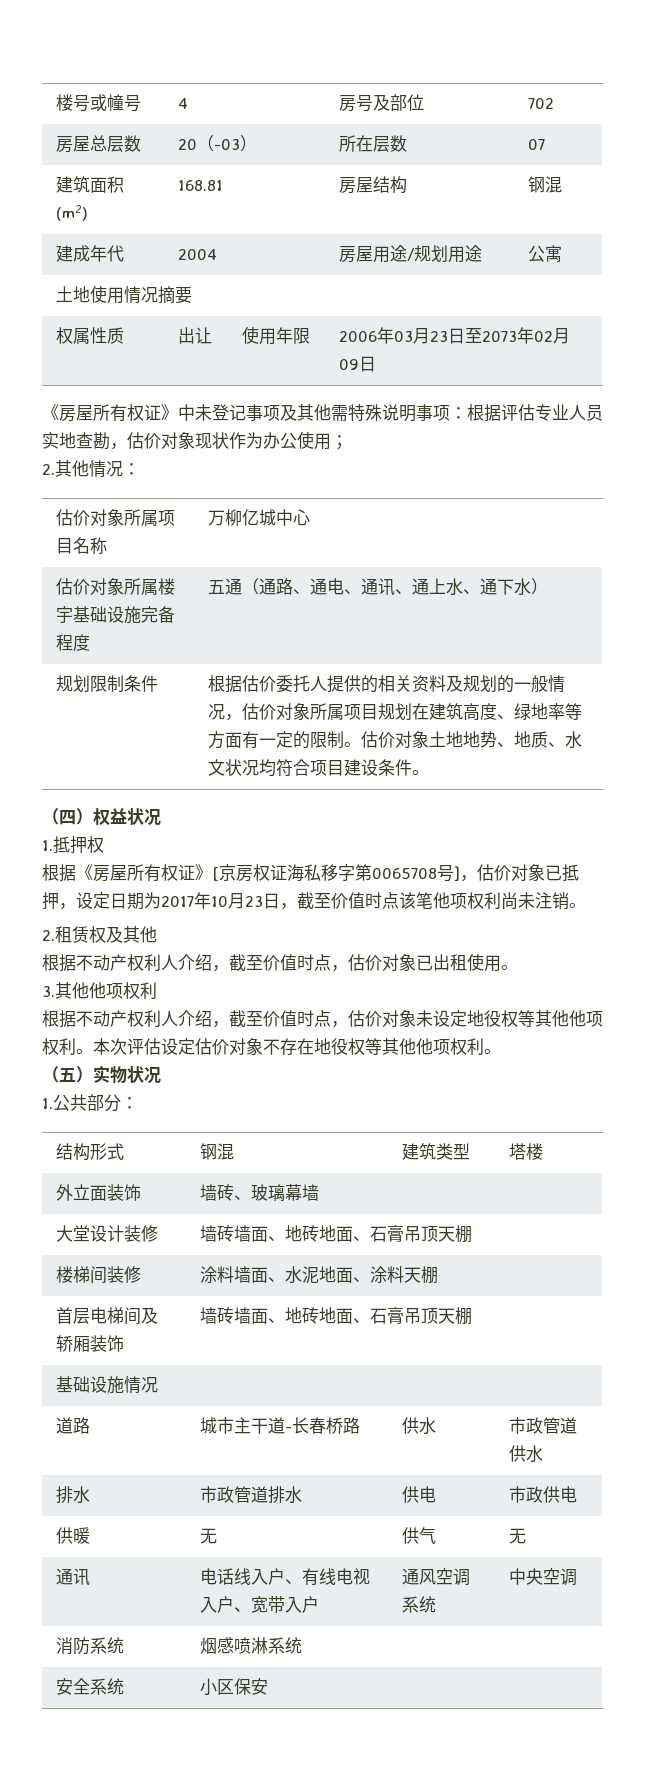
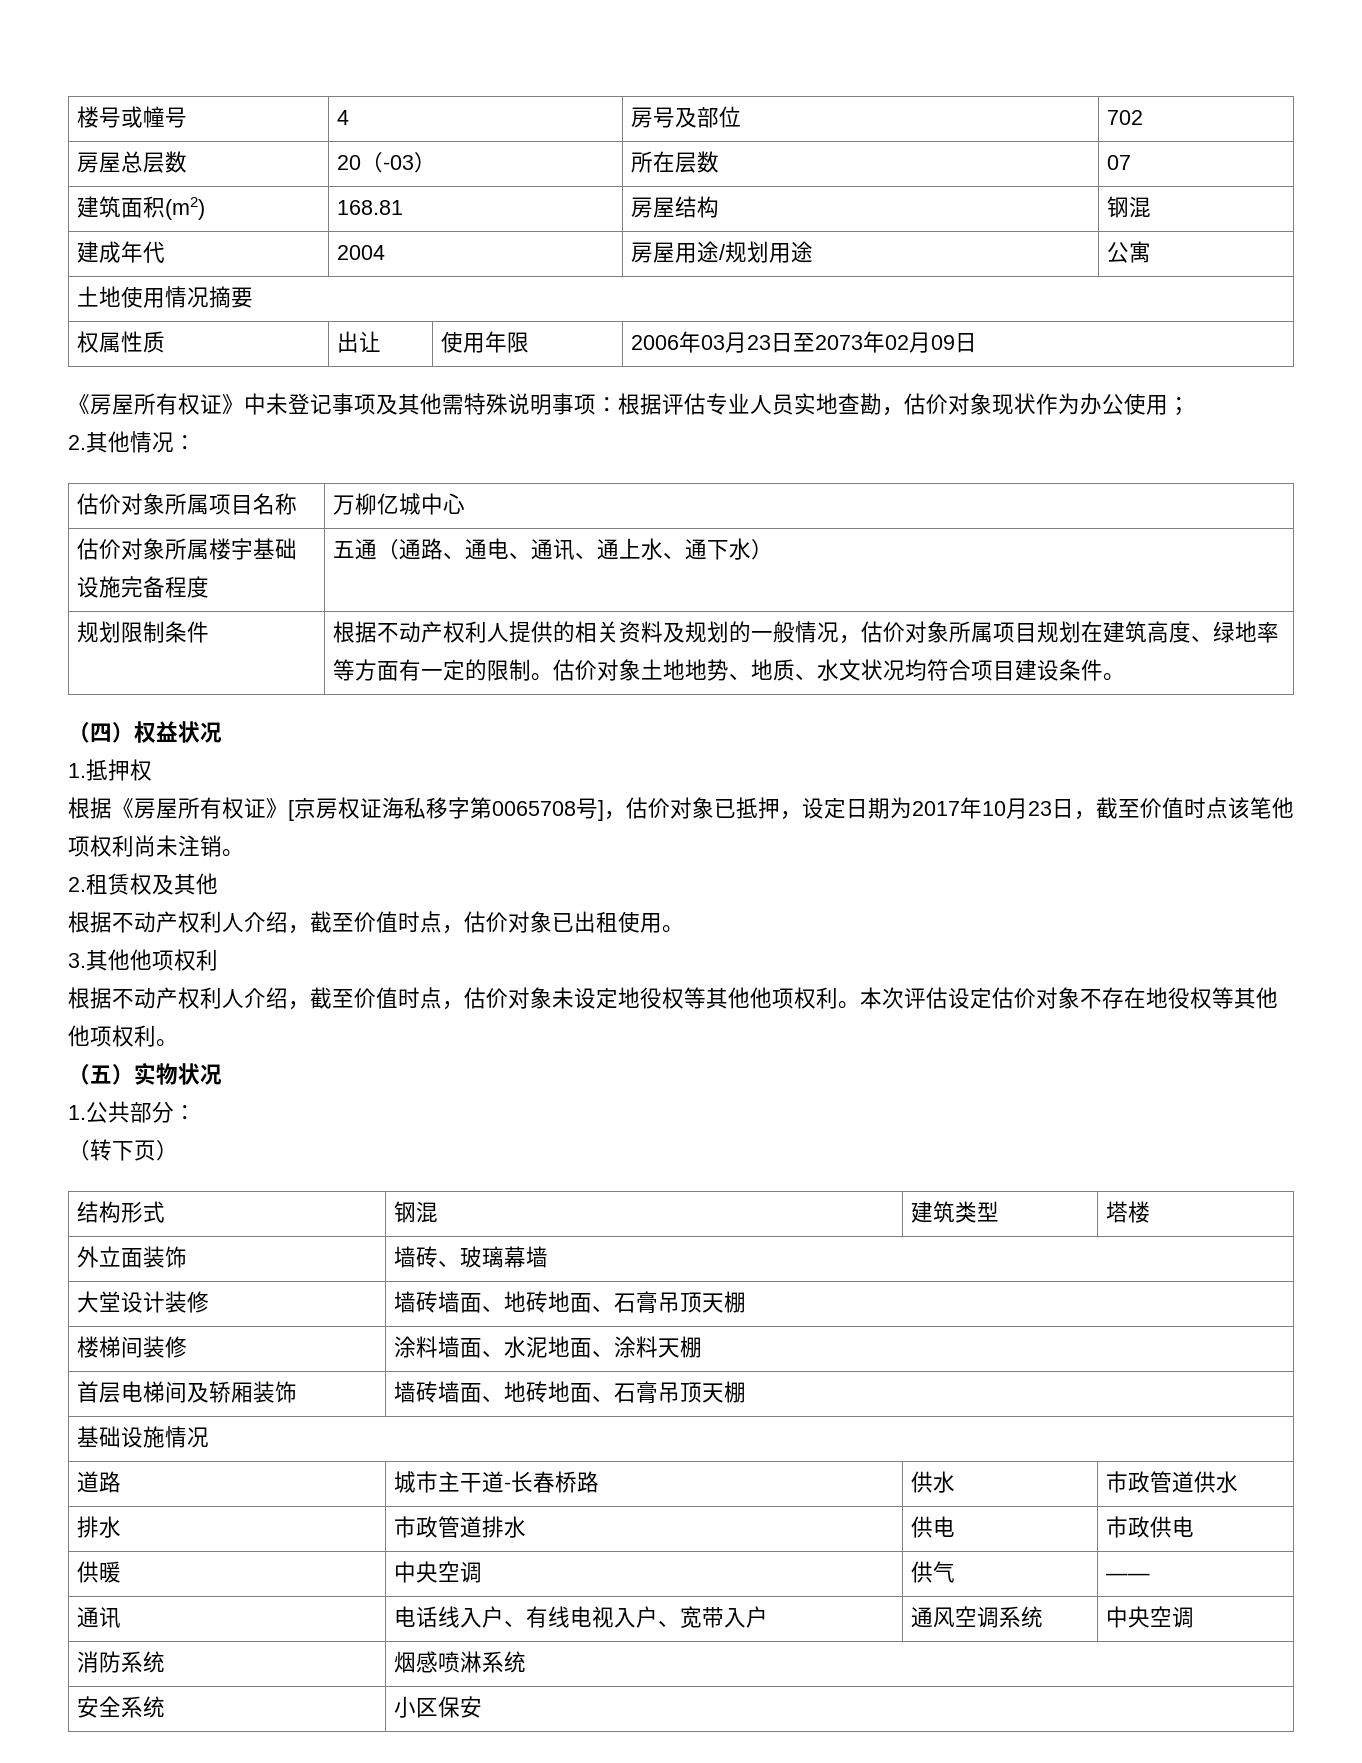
[241,675,310,692] 估价委托 -> [376,621,487,643] 不动产权利
(138, 1103) none -> [68,1139,178,1161] // （转下页）
[199,1528,217,1544] 无 -> [393,1561,482,1583] 中央空调
[508,1528,526,1544] 无 -> [1105,1573,1150,1580] ——

